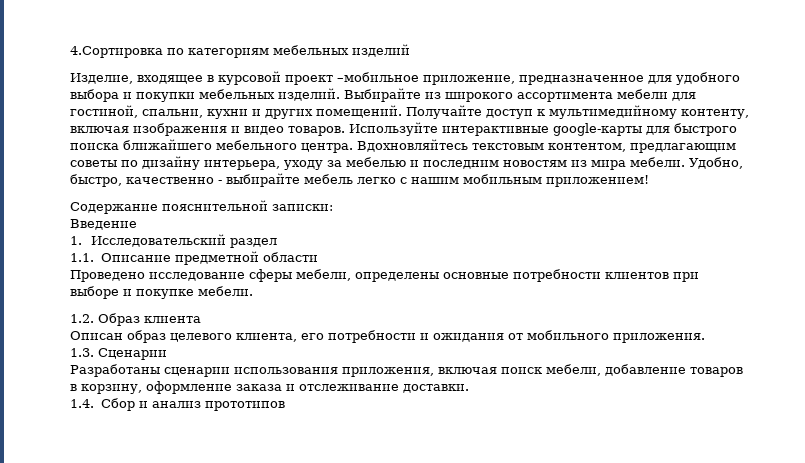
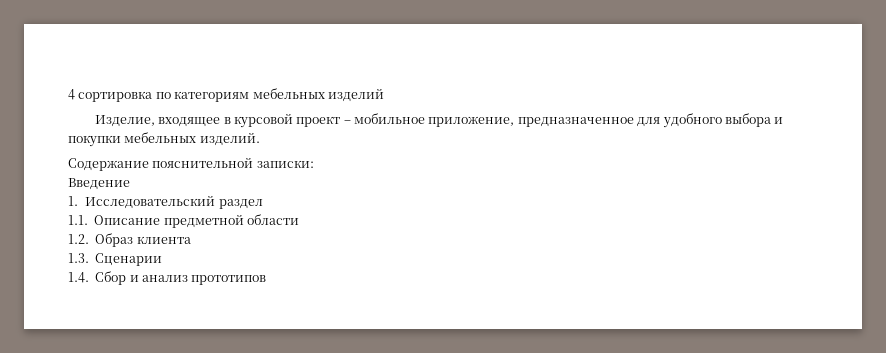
[70,46,163,58] 4.Сортировка -> [68,89,153,102] 4 сортировка
[337,72,419,82] –мобильное -> [343,113,426,124] – мобильное
[344,88,696,102] [70,105,749,119] [70,122,737,136] [70,139,736,153] [70,156,743,170] [70,173,649,187] Выбирайте из широкого ассортимента мебели для гостиной, спальни, кухни и других помещений. Получайте доступ к мультимедийному контенту, включая изображения и видео товаров. Используйте интерактивные google-карты для быстрого поиска ближайшего мебельного центра. Вдохновляйтесь текстовым контентом, предлагающим советы по дизайну интерьера, уходу за мебелью и последним новостям из мира мебели. Удобно, быстро, качественно - выбирайте мебель легко с нашим мобильным приложением! -> (260, 139) none
[70,269,699,282] [70,286,253,299] [70,313,201,326] [70,330,705,343] [70,348,167,360] [70,364,743,377] [70,381,469,394] Проведено исследование сферы мебели, определены основные потребности клиентов при выборе и покупке мебели. // 1.2. Образ клиента // Описан образ целевого клиента, его потребности и ожидания от мобильного приложения. // 1.3. Сценарии // Разработаны сценарии использования приложения, включая поиск мебели, добавление товаров в корзину, оформление заказа и отслеживание доставки. -> [68,233,191,247] [68,253,163,266] 1.2. Образ клиента // 1.3. Сценарии

